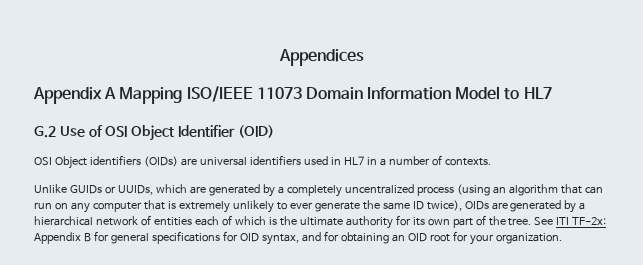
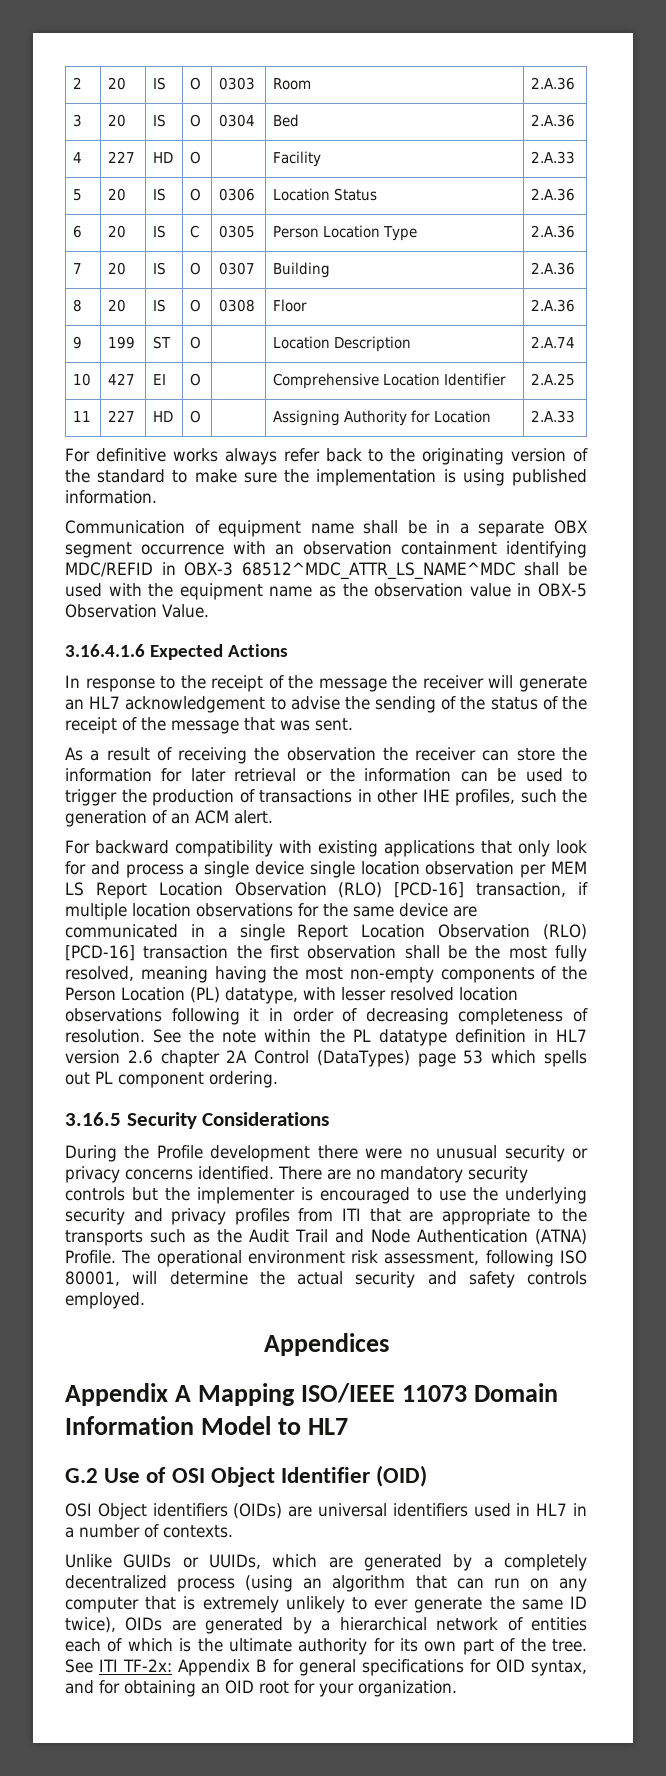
(278, 57) none -> [72,77,82,89] [107,77,126,90] [152,77,166,90] [189,77,201,90] [218,77,255,90] [272,78,311,90] [530,77,575,90] [72,114,82,127] [107,114,126,127] [152,114,166,127] [189,114,201,127] [218,114,255,127] [272,114,299,127] [530,114,575,127] [72,152,82,163] [107,151,135,163] [152,152,173,163] [189,151,201,164] [272,151,321,167] [530,151,575,164] [72,189,82,201] [107,188,126,201] [152,188,166,201] [189,188,201,201] [218,188,255,201] [272,188,377,201] [530,188,575,201] [72,225,82,238] [107,225,126,238] [152,225,166,238] [189,225,199,238] [218,225,255,238] [272,225,417,241] [530,225,575,238] [72,263,82,274] [107,262,126,275] [152,262,166,275] [189,262,201,275] [218,262,255,275] [272,262,330,278] [530,262,575,275] [72,299,82,312] [107,299,126,312] [152,299,166,312] [189,299,201,312] [218,299,255,312] [272,299,307,312] [530,299,575,312] [72,336,82,349] [107,336,135,349] [152,336,171,349] [189,336,201,349] [272,336,411,352] [530,336,575,348] [72,373,91,386] [107,373,135,385] [152,374,166,385] [189,373,201,386] [272,373,506,389] [530,373,575,386] [72,411,91,422] [107,410,135,422] [152,411,173,422] [189,410,201,423] [272,410,492,426] [530,410,575,423] [65,448,588,465] [65,469,587,486] [65,490,157,504] [65,520,587,537] [65,541,587,558] [65,562,587,580] [65,583,588,600] [65,604,209,618] [65,644,288,660] [65,675,587,692] [65,696,587,713] [65,717,353,734] [65,747,587,764] [65,768,587,782] [65,789,587,806] [65,810,273,827] [65,840,587,857] [65,861,587,878] [65,882,588,899] [65,903,477,920] [65,924,587,941] [65,945,587,962] [65,966,587,983] [65,987,518,1004] [65,1008,588,1025] [65,1029,588,1046] [65,1050,587,1067] [65,1071,278,1088] [65,1112,330,1129] [65,1145,589,1162] [65,1166,528,1183] [65,1187,587,1204] [65,1208,588,1225] [65,1229,588,1246] [65,1250,587,1267] [65,1271,587,1288] [65,1292,145,1309] 2 | 20 | IS | O | 0303 | Room | 2.A.36 // 3 | 20 | IS | O | 0304 | Bed | 2.A.36 // 4 | 227 | HD | O | | Facility | 2.A.33 // 5 | 20 | IS | O | 0306 | Location Status | 2.A.36 // 6 | 20 | IS | C | 0305 | Person Location Type | 2.A.36 // 7 | 20 | IS | O | 0307 | Building | 2.A.36 // 8 | 20 | IS | O | 0308 | Floor | 2.A.36 // 9 | 199 | ST | O | | Location Description | 2.A.74 // 10 | 427 | EI | O | | Comprehensive Location Identifier | 2.A.25 // 11 | 227 | HD | O | | Assigning Authority for Location | 2.A.33 // For definitive works always refer back to the originating version of the standard to make sure the implementation is using published information. // Communication of equipment name shall be in a separate OBX segment occurrence with an observation containment identifying MDC/REFID in OBX-3 68512^MDC_ATTR_LS_NAME^MDC shall be used with the equipment name as the observation value in OBX-5 Observation Value. // 3.16.4.1.6 Expected Actions // In response to the receipt of the message the receiver will generate an HL7 acknowledgement to advise the sending of the status of the receipt of the message that was sent. // As a result of receiving the observation the receiver can store the information for later retrieval or the information can be used to trigger the production of transactions in other IHE profiles, such the generation of an ACM alert. // For backward compatibility with existing applications that only look for and process a single device single location observation per MEM LS Report Location Observation (RLO) [PCD-16] transaction, if multiple location observations for the same device are communicated in a single Report Location Observation (RLO) [PCD-16] transaction the first observation shall be the most fully resolved, meaning having the most non-empty components of the Person Location (PL) datatype, with lesser resolved location observations following it in order of decreasing completeness of resolution. See the note within the PL datatype definition in HL7 version 2.6 chapter 2A Control (DataTypes) page 53 which spells out PL component ordering. // 3.16.5 Security Considerations // During the Profile development there were no unusual security or privacy concerns identified. There are no mandatory security controls but the implementer is encouraged to use the underlying security and privacy profiles from ITI that are appropriate to the transports such as the Audit Trail and Node Authentication (ATNA) Profile. The operational environment risk assessment, following ISO 80001, will determine the actual security and safety controls employed. //
[344,184,414,194] uncentralized -> [65,1575,167,1589] decentralized

